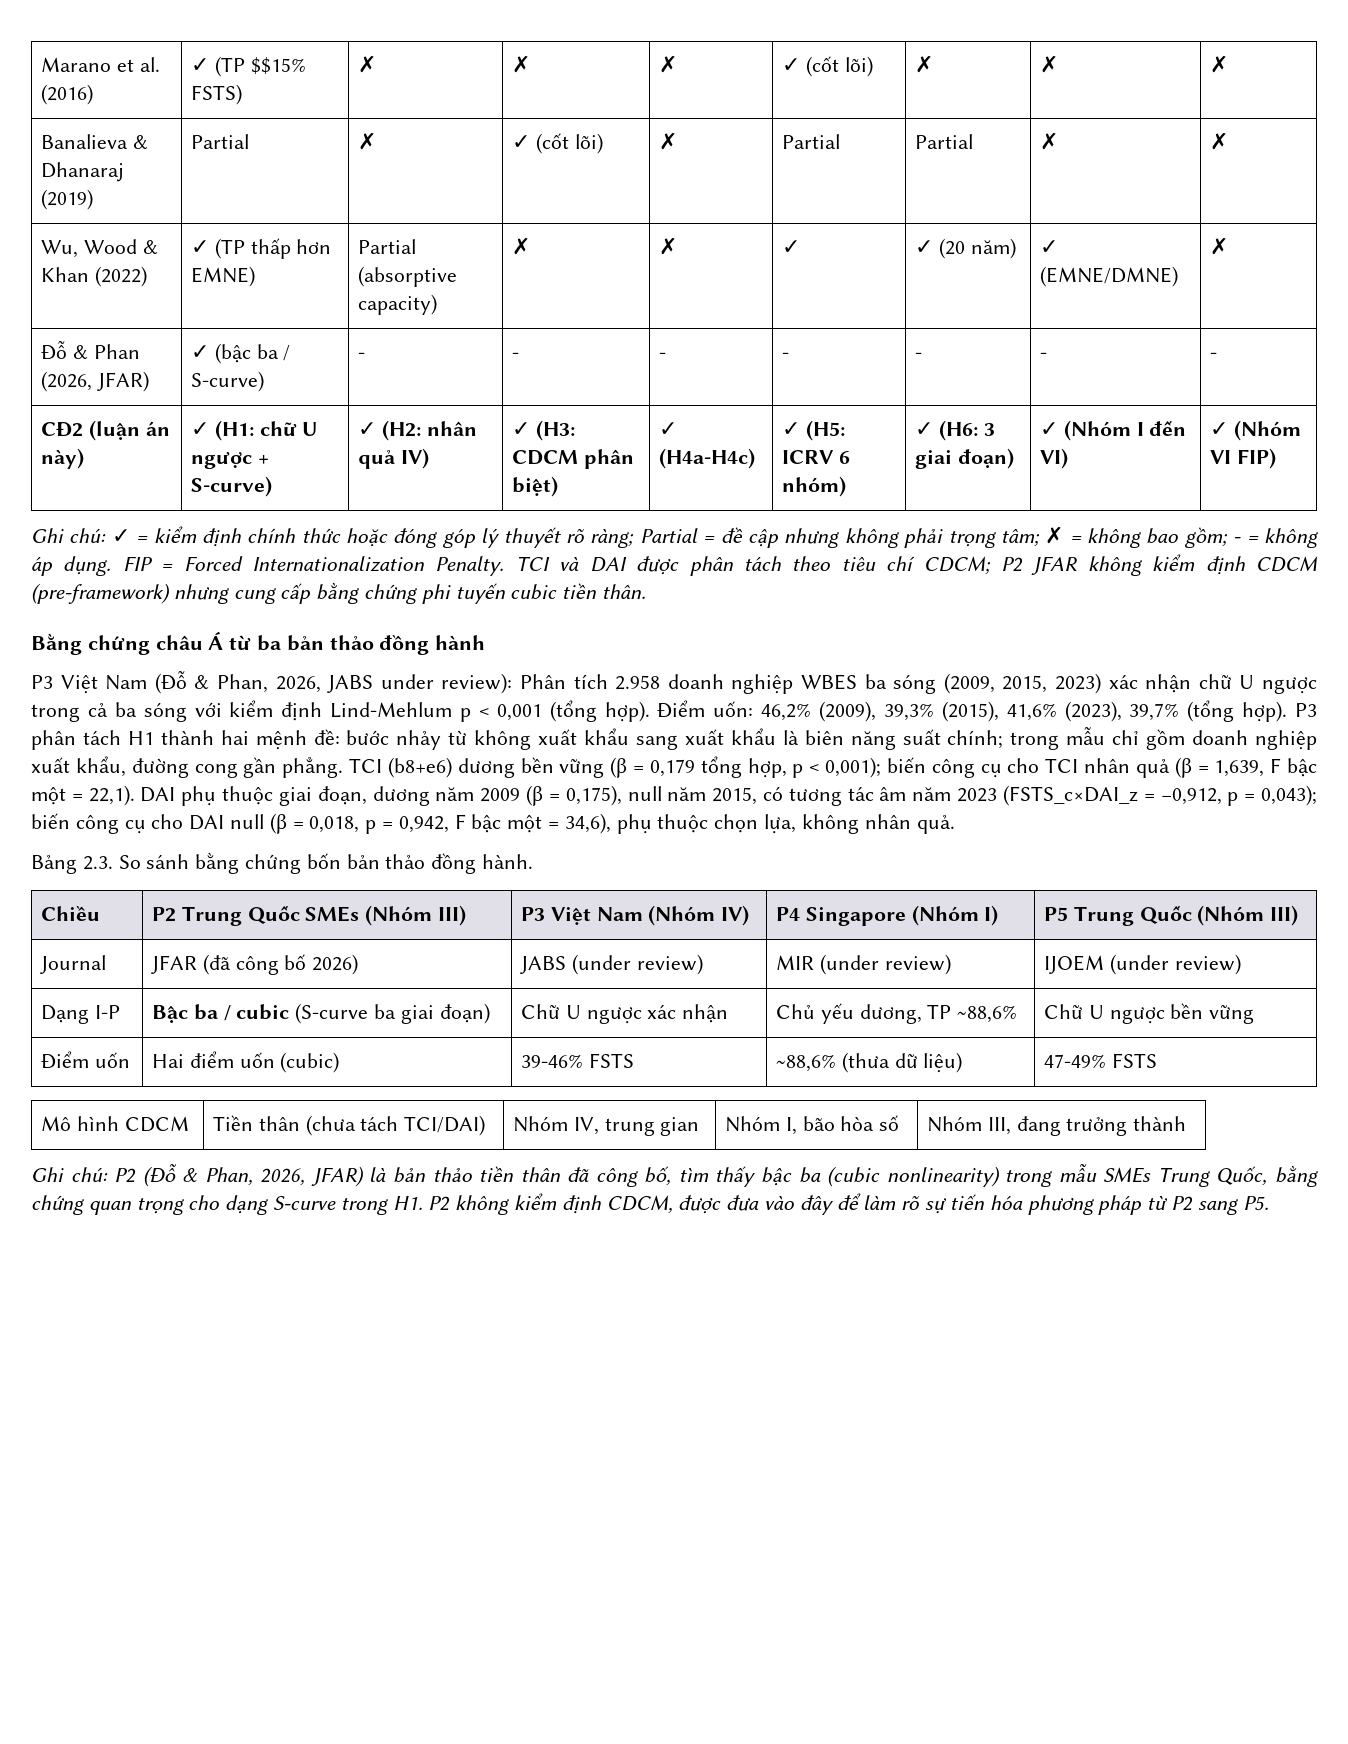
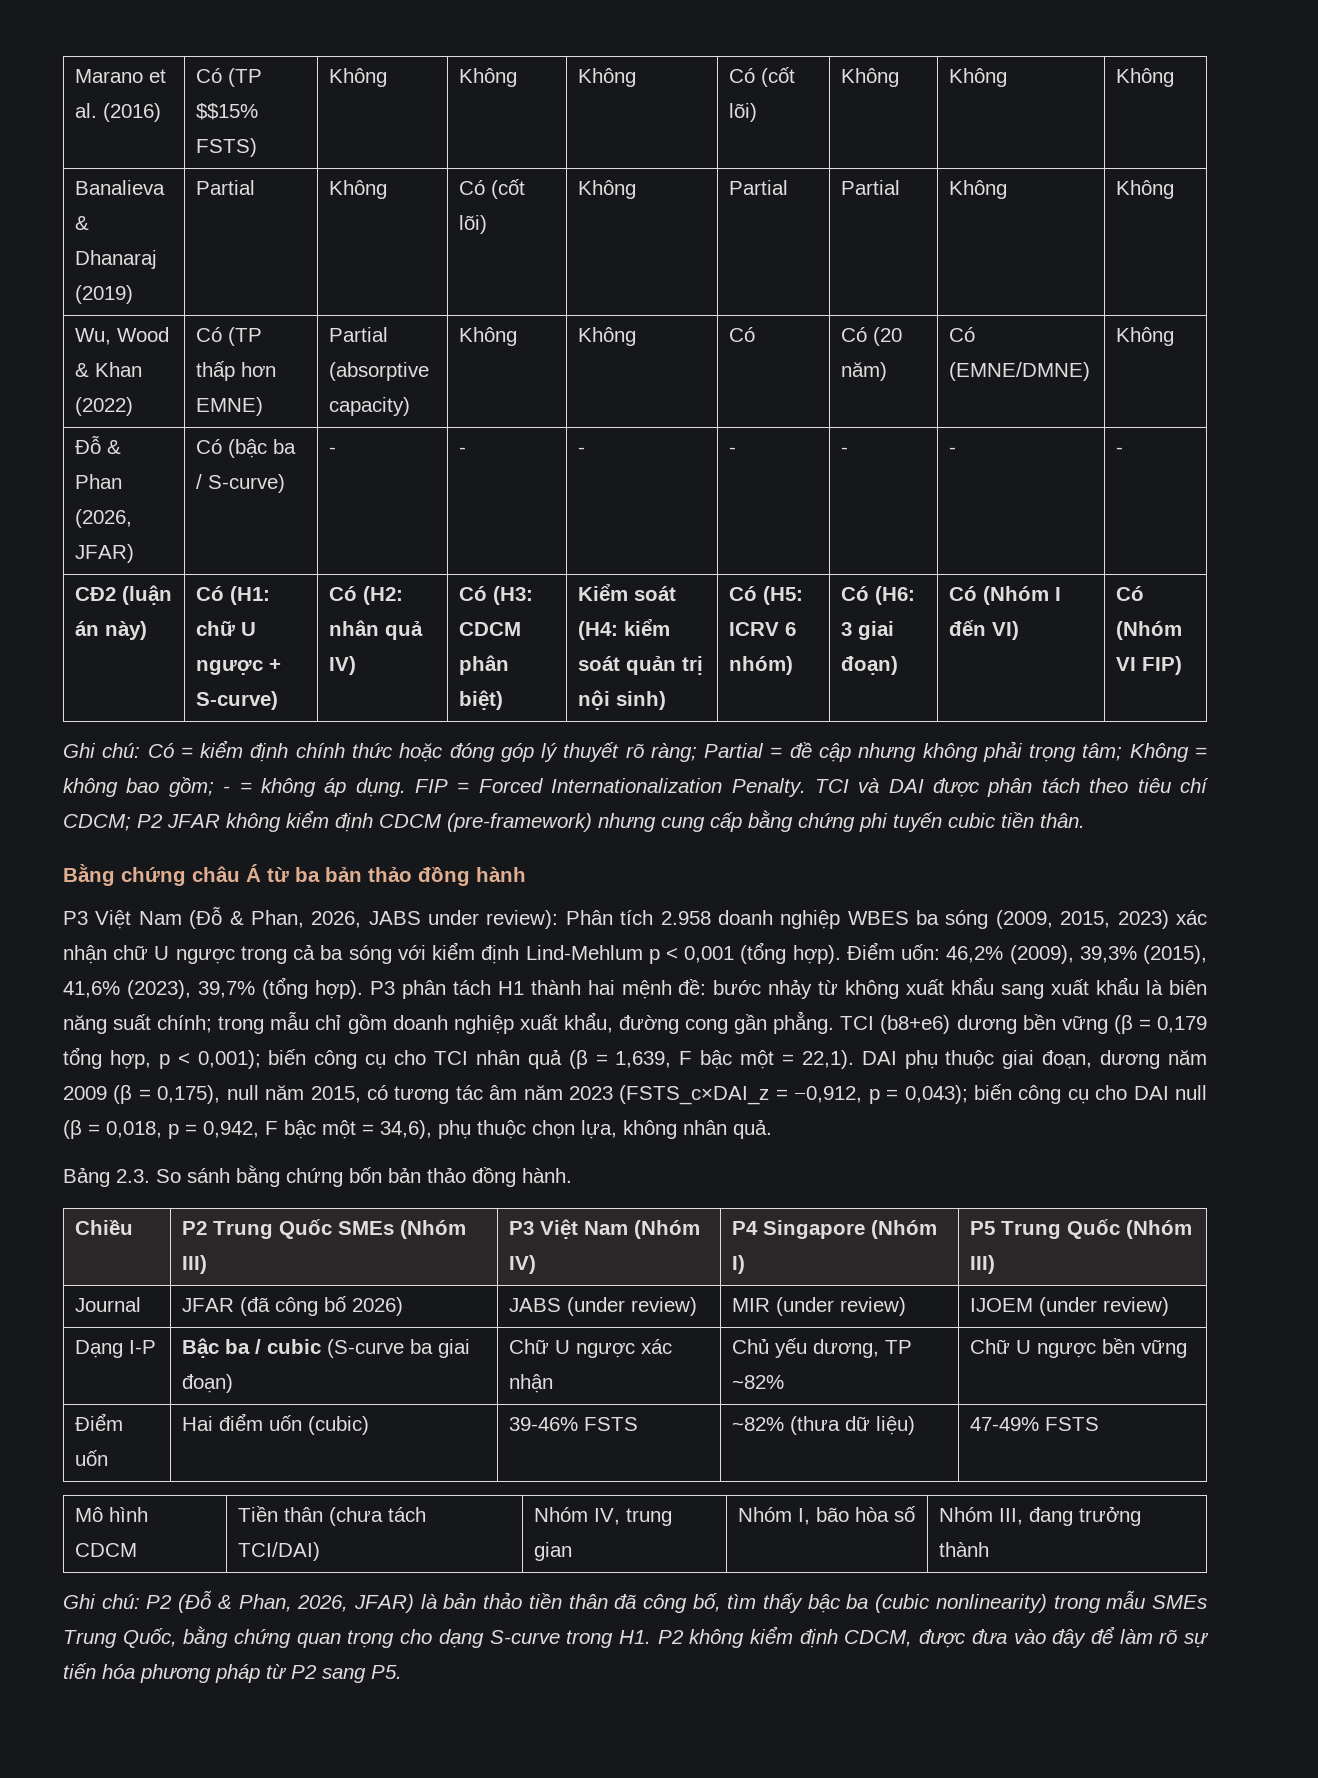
[191,58,210,72] ✓ -> [195,68,222,83] Có
[358,55,377,73] [512,55,531,73] [659,55,678,73] [782,56,873,77] [915,55,934,73] [1040,55,1059,73] [1210,55,1229,73] ✗ | ✗ | ✗ | ✓ (cốt lõi) | ✗ | ✗ | ✗ -> [328,68,387,87] [458,68,517,87] [577,68,636,87] [728,67,795,87] [728,103,757,122] [840,68,899,87] [948,68,1007,87] [1115,68,1174,87] Không | Không | Không | Có (cốt lõi) | Không | Không | Không
[358,132,377,150] [512,133,603,154] [659,132,678,150] ✗ | ✓ (cốt lõi) | ✗ -> [328,180,387,199] [458,179,525,199] [458,215,487,234] [577,180,636,199] Không | Có (cốt lõi) | Không
[1040,132,1059,150] [1210,132,1229,150] ✗ | ✗ -> [948,180,1007,199] [1115,180,1174,199] Không | Không
[191,240,210,254] ✓ -> [195,327,222,342] Có
[512,237,531,255] [659,237,678,255] [782,240,801,254] [915,240,934,254] ✗ | ✗ | ✓ | ✓ -> [458,327,517,346] [577,327,636,346] [728,327,755,342] [840,327,867,342] Không | Không | Có | Có
[1040,240,1059,254] ✓ -> [948,327,975,342] Có
[1210,237,1229,255] ✗ -> [1115,327,1174,346] Không
[191,345,210,359] ✓ -> [195,439,222,454] Có
[191,422,210,436] ✓ -> [195,586,224,601] Có
[358,422,377,436] ✓ -> [328,586,357,601] Có
[512,422,531,436] ✓ -> [458,586,487,601] Có
[659,422,678,436] [659,448,756,469] [782,422,801,436] ✓ (H4a-H4c) | ✓ -> [577,584,676,601] [577,619,670,640] [577,656,703,675] [577,690,666,710] [728,586,757,601] Kiểm soát (H4: kiểm soát quản trị nội sinh) | Có
[915,422,934,436] ✓ -> [840,586,869,601] Có
[1040,422,1059,436] ✓ -> [948,586,977,601] Có
[1210,422,1229,436] ✓ -> [1115,586,1144,601] Có
[111,529,130,543] ✓ -> [147,743,174,758] Có
[1045,526,1064,544] ✗ -> [1129,743,1189,762] Không
[957,1005,1018,1023] ~88,6% -> [731,1375,784,1389] ~82%
[776,1054,837,1072] ~88,6% -> [731,1417,784,1431] ~82%

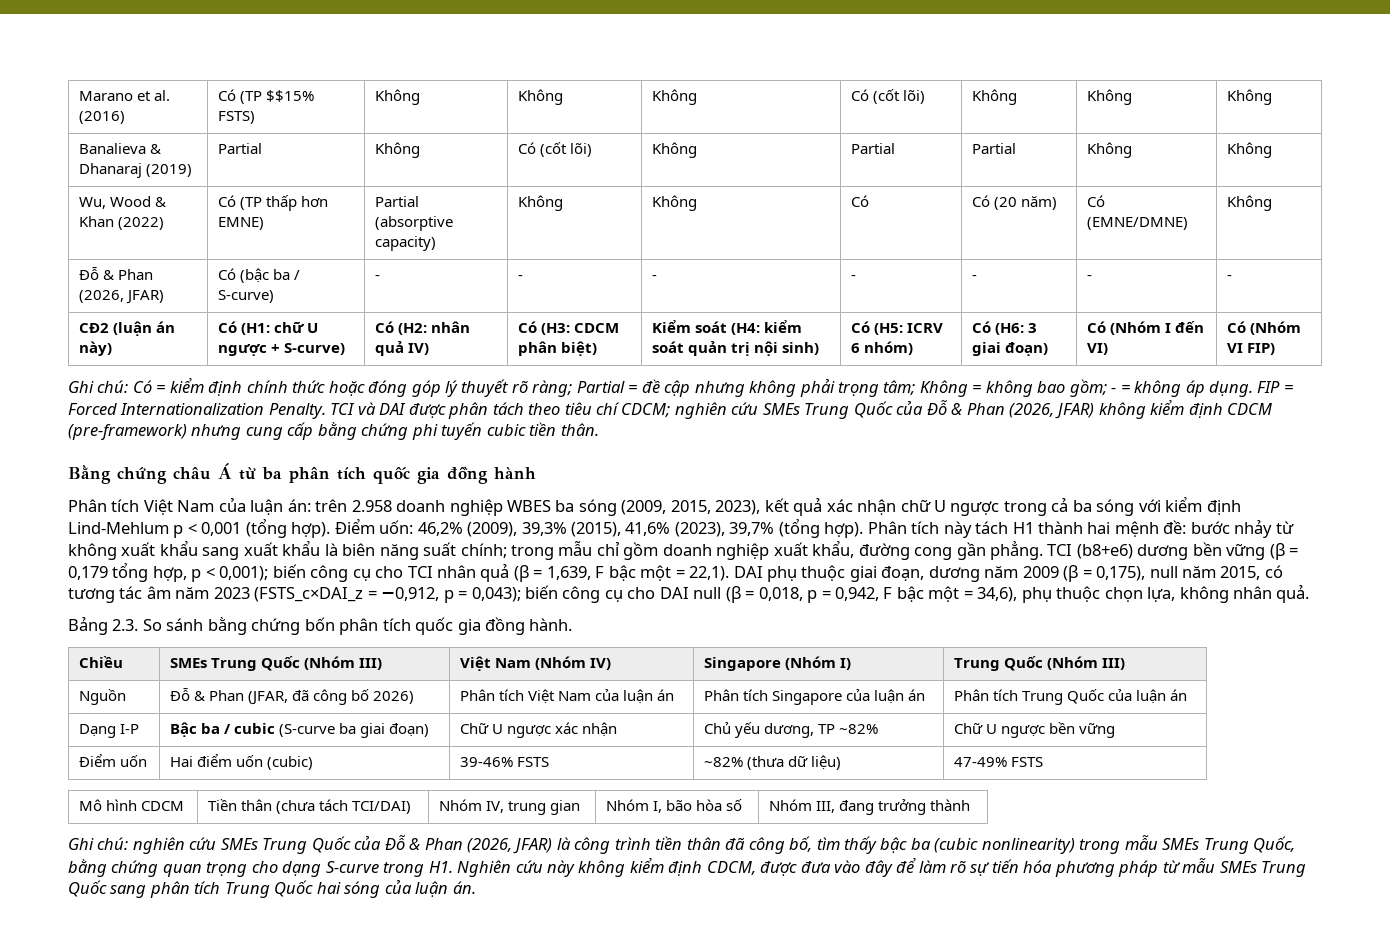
[137,814,220,828] P2 JFAR -> [674,400,1095,419] nghiên cứu SMEs Trung Quốc của Đỗ & Phan (2026, JFAR)
[325,867,526,886] [63,907,654,929] bản thảo đồng hành // P3 Việt Nam (Đỗ & Phan, 2026, JABS under review): Phân tích -> [289,466,536,484] [68,497,348,515] phân tích quốc gia đồng hành // Phân tích Việt Nam của luận án: trên
[1117,910,1169,929] 2023) -> [715,497,823,516] 2023), kết quả
[369,980,446,999] P3 phân -> [867,521,972,538] Phân tích này
[388,1167,466,1183] bản thảo -> [339,617,481,635] phân tích quốc gia
[181,1219,394,1239] P2 Trung Quốc SMEs -> [169,656,300,671] SMEs Trung Quốc
[508,1221,534,1235] P3 -> (382, 664) none
[731,1221,758,1235] P4 -> (611, 664) none
[969,1221,995,1235] P5 -> (851, 664) none
[74,1297,141,1312] [181,1296,403,1316] [508,1297,697,1316] [731,1297,906,1316] [969,1297,1169,1316] Journal | JFAR (đã công bố 2026) | JABS (under review) | MIR (under review) | IJOEM (under review) -> [78,689,126,705] [169,688,415,705] [459,689,675,704] [703,689,925,705] [953,689,1188,705] Nguồn | Đỗ & Phan (JFAR, đã công bố 2026) | Phân tích Việt Nam của luận án | Phân tích Singapore của luận án | Phân tích Trung Quốc của luận án
[146,1590,523,1613] P2 (Đỗ & Phan, 2026, JFAR) là bản thảo -> [132,835,651,854] nghiên cứu SMEs Trung Quốc của Đỗ & Phan (2026, JFAR) là công trình
[657,1630,684,1644] P2 -> [457,860,576,877] Nghiên cứu này
[291,1665,402,1683] P2 sang P5. -> [1182,858,1307,877] [68,879,476,898] mẫu SMEs Trung Quốc sang phân tích Trung Quốc hai sóng của luận án.

